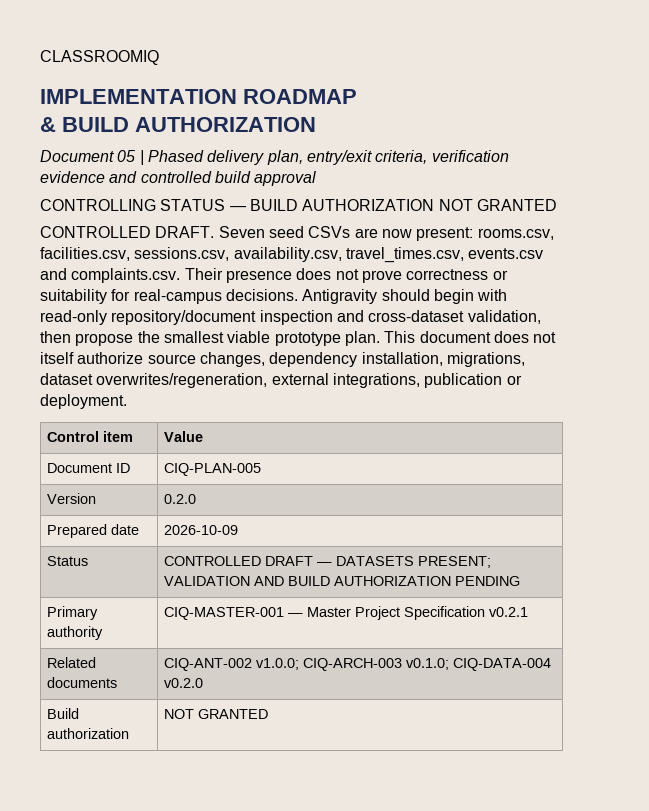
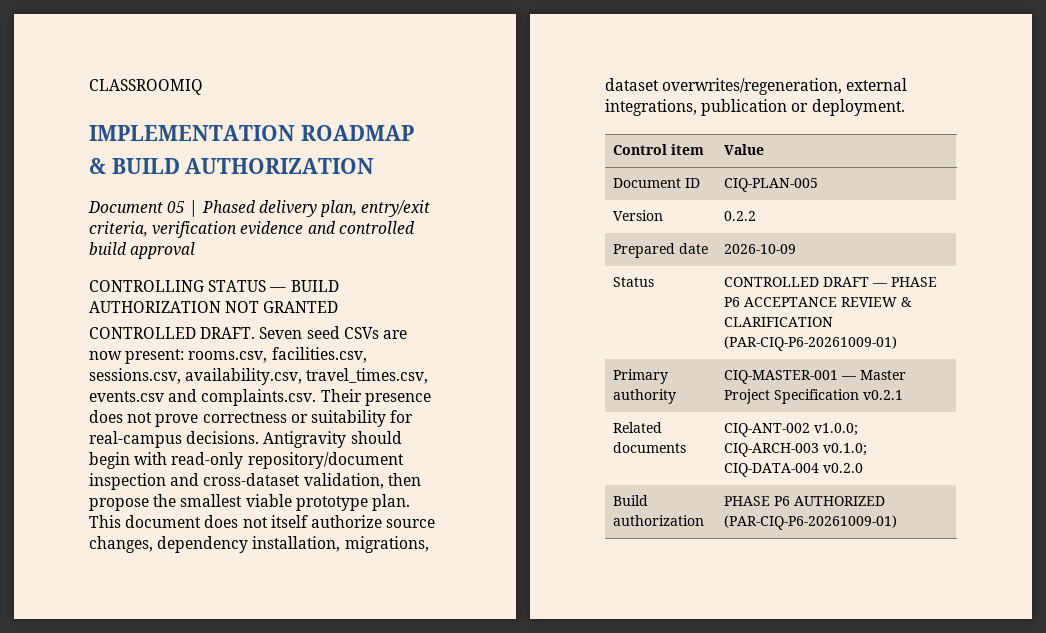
[164,494,197,504] 0.2.0 -> [723,211,756,221] 0.2.2
[336,556,492,568] [164,576,521,586] DATASETS PRESENT; VALIDATION AND BUILD AUTHORIZATION PENDING -> [890,277,937,287] [723,297,912,307] [723,317,833,327] [723,336,897,351] PHASE P6 ACCEPTANCE REVIEW & CLARIFICATION (PAR-CIQ-P6-20261009-01)
[164,709,269,719] NOT GRANTED -> [723,496,885,506] [723,515,897,530] PHASE P6 AUTHORIZED (PAR-CIQ-P6-20261009-01)

